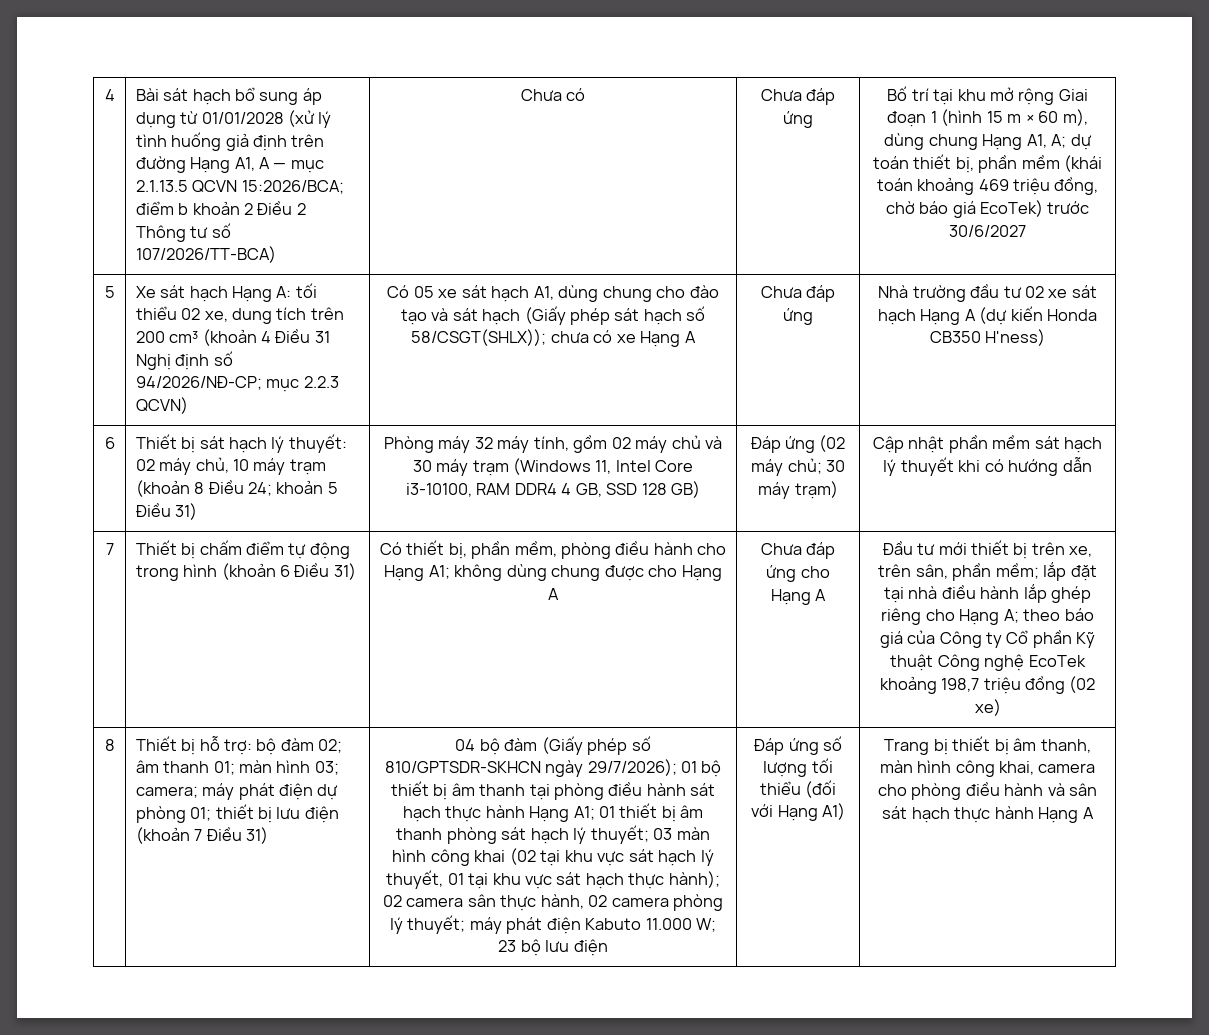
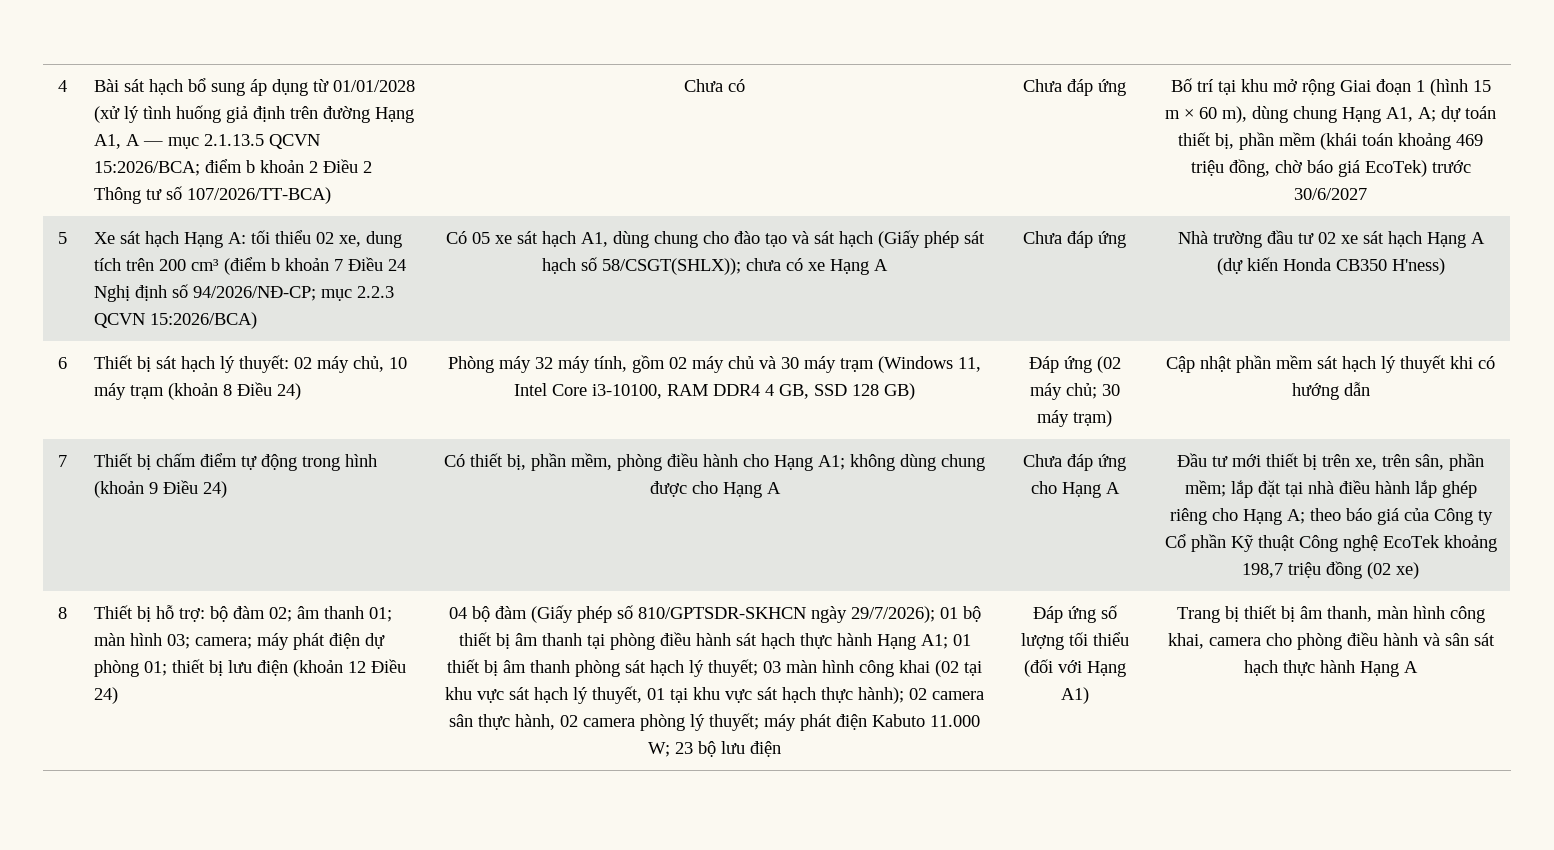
[202,329,330,346] (khoản 4 Điều 31 -> [223,257,406,275] (điểm b khoản 7 Điều 24
[135,397,188,414] QCVN) -> [93,312,257,329] QCVN 15:2026/BCA)
[247,480,338,496] [135,503,198,520] 24; khoản 5 Điều 31) -> [276,383,301,400] 24)
[279,563,356,580] 6 Điều 31) -> [148,480,227,498] 9 Điều 24)
[194,827,268,844] 7 Điều 31) -> [347,659,406,673] [93,687,118,704] 12 Điều 24)

